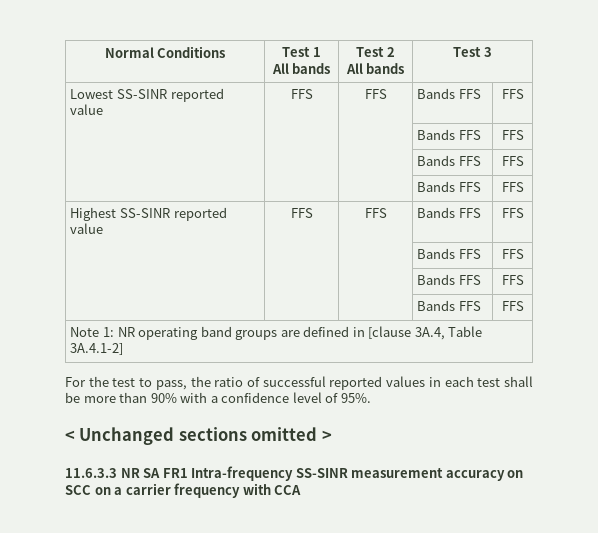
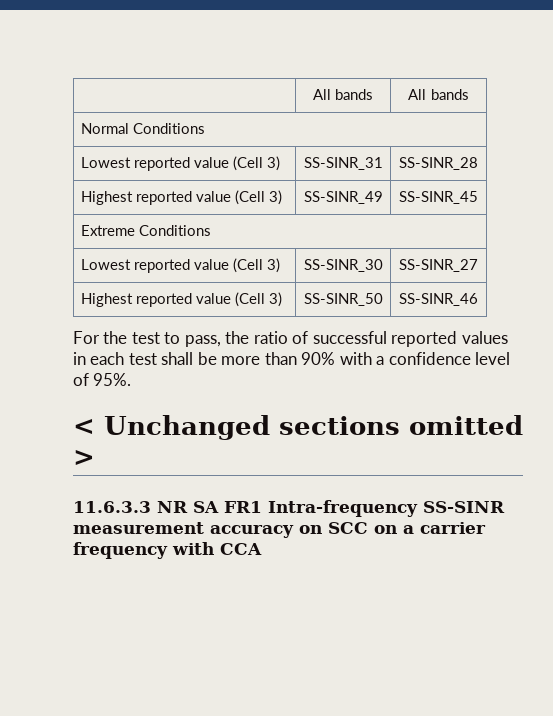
[104,46,226,58] [282,47,321,57] [271,63,331,74] [356,47,395,57] [345,63,405,74] [453,47,492,57] [70,88,224,102] [70,104,104,115] [290,89,313,99] [364,89,387,99] [417,88,481,99] [501,89,524,99] [417,129,481,140] [501,130,524,140] [417,155,481,166] [501,156,524,166] [417,181,481,192] [501,182,524,192] [70,207,227,221] [70,223,104,234] [290,208,313,218] [364,208,387,218] [417,207,481,218] [501,208,524,218] [417,248,481,259] [501,249,524,259] [417,274,481,285] [501,275,524,285] [417,300,481,311] [501,301,524,311] [70,326,483,340] [70,343,124,355] Normal Conditions | Test 1 // All bands | Test 2 // All bands | Test 3 // Lowest SS-SINR reported value | FFS | FFS | Bands FFS | FFS // | | | Bands FFS | FFS // | | | Bands FFS | FFS // | | | Bands FFS | FFS // Highest SS-SINR reported value | FFS | FFS | Bands FFS | FFS // | | | Bands FFS | FFS // | | | Bands FFS | FFS // | | | Bands FFS | FFS // Note 1: NR operating band groups are defined in [clause 3A.4, Table 3A.4.1-2] -> [312,89,374,100] [408,89,469,100] [80,123,205,134] [80,156,280,171] [303,157,383,170] [399,157,478,170] [80,190,282,205] [303,191,383,204] [399,191,478,204] [80,225,211,236] [80,258,280,273] [303,259,383,272] [399,259,478,272] [80,292,282,307] [303,293,383,306] [399,293,478,306] | All bands | All bands // Normal Conditions // Lowest reported value (Cell 3) | SS-SINR_31 | SS-SINR_28 // Highest reported value (Cell 3) | SS-SINR_49 | SS-SINR_45 // Extreme Conditions // Lowest reported value (Cell 3) | SS-SINR_30 | SS-SINR_27 // Highest reported value (Cell 3) | SS-SINR_50 | SS-SINR_46

